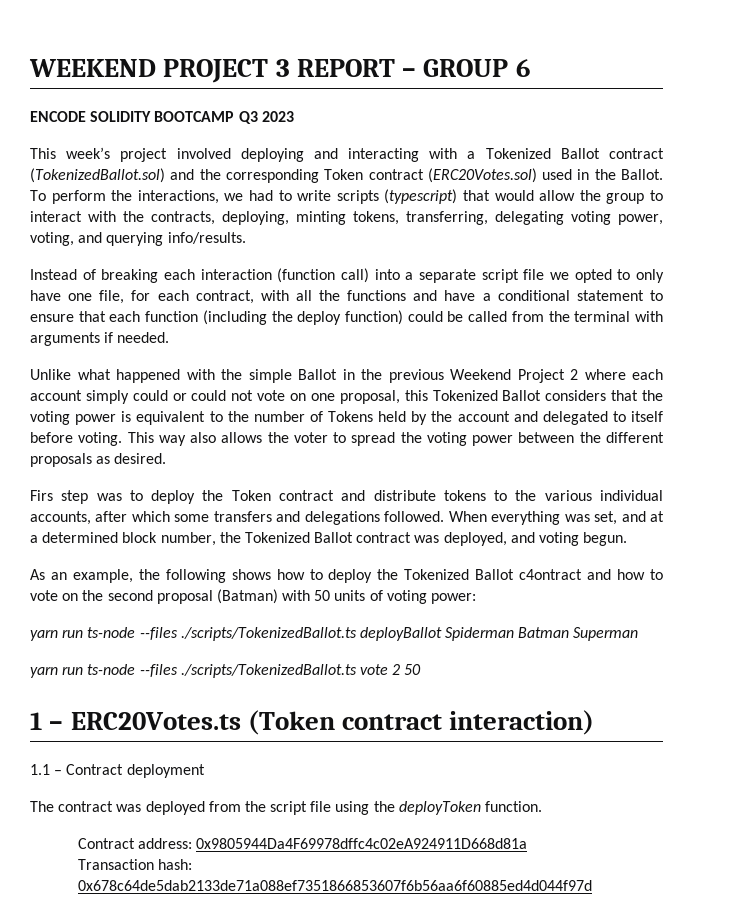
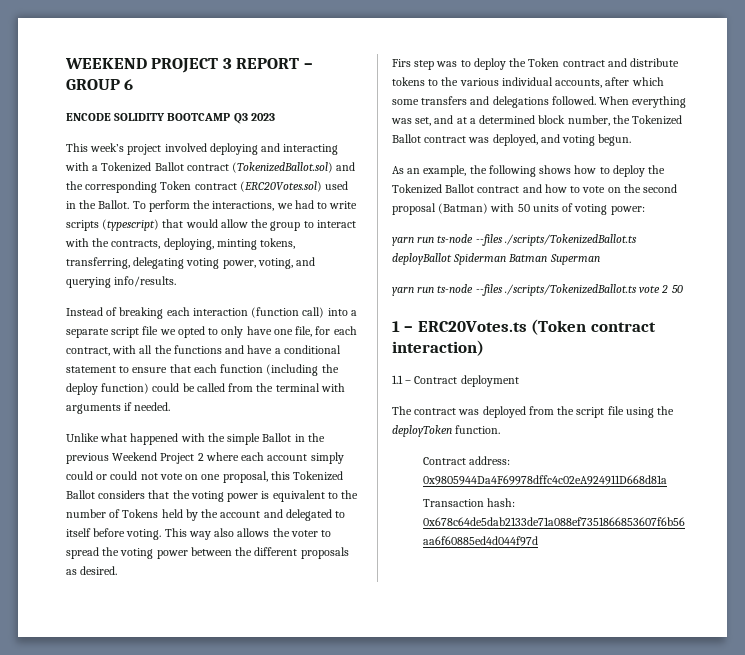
[519,569,583,580] c4ontract -> [477,186,520,193] contract

